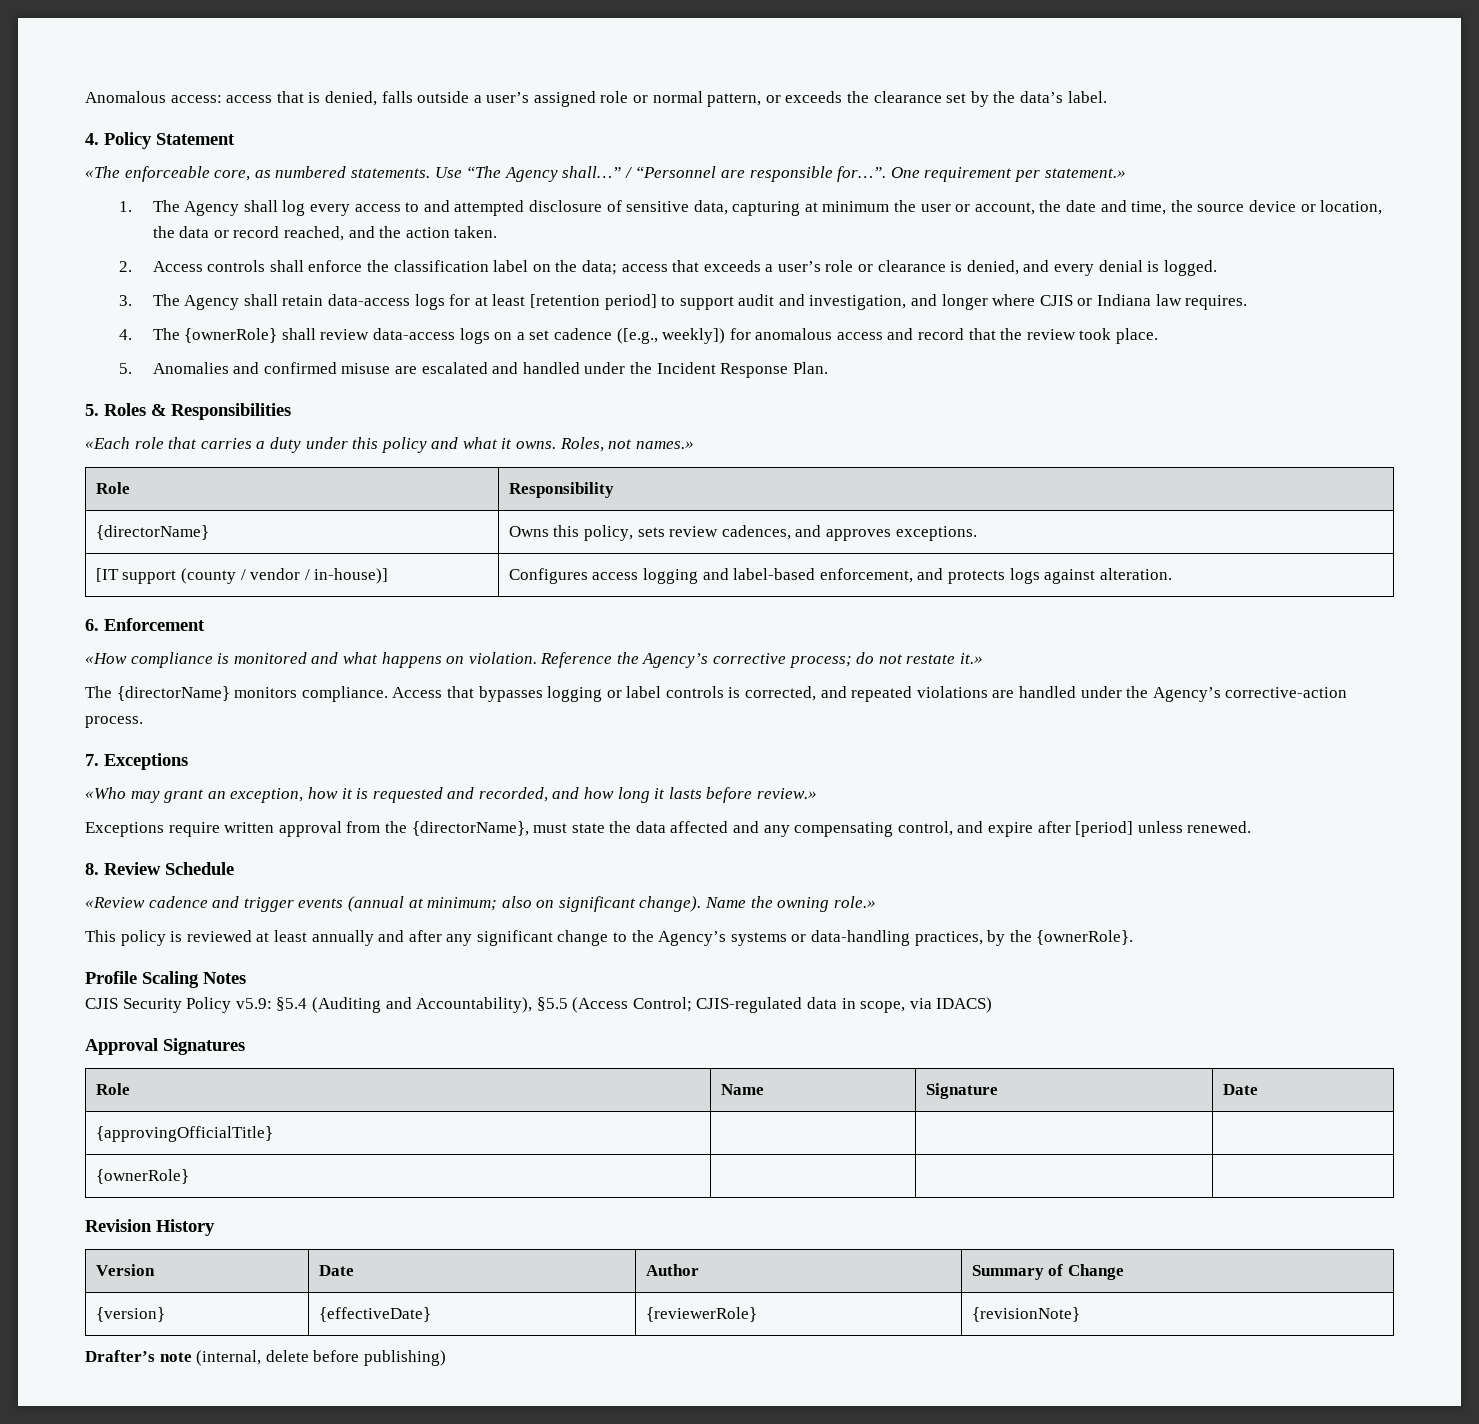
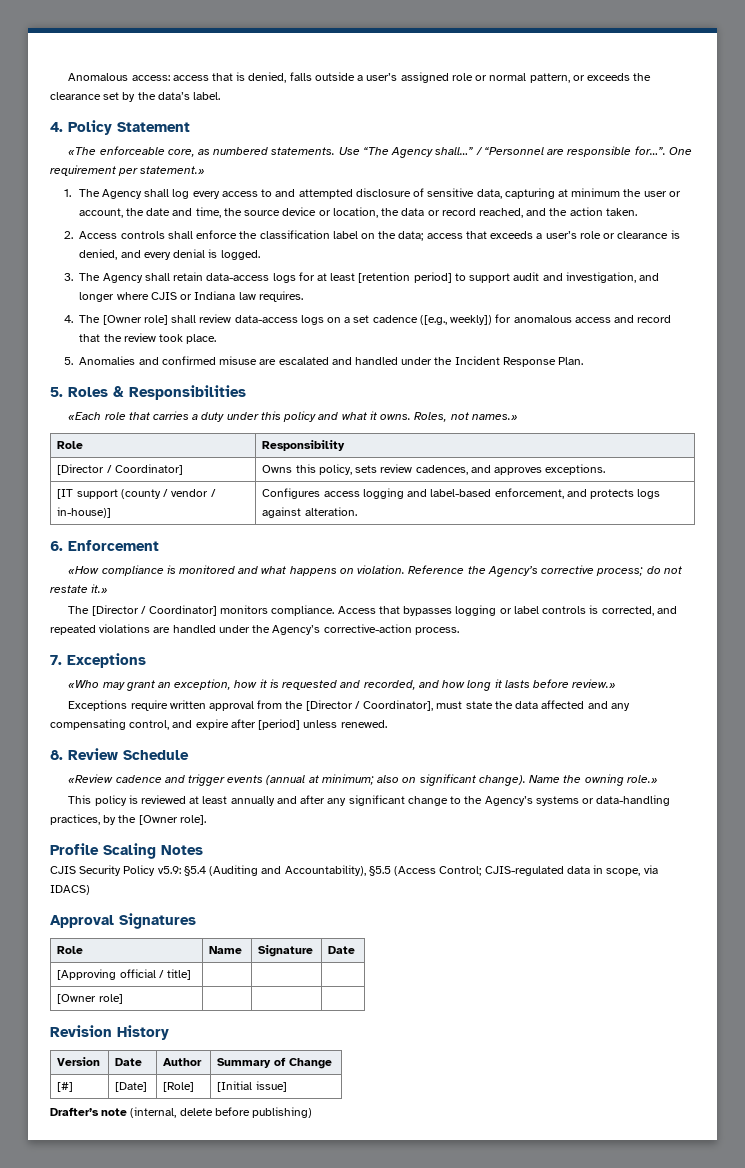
[184,328,278,343] {ownerRole} -> [102,315,168,325] [Owner role]
[95,525,209,540] {directorName} -> [57,464,183,475] [Director / Coordinator]
[116,686,230,701] {directorName} -> [91,605,217,616] [Director / Coordinator]
[411,821,529,836] {directorName}, -> [305,700,434,711] [Director / Coordinator],
[1036,930,1134,945] {ownerRole}. -> [138,815,206,825] [Owner role].
[95,1126,273,1142] [95,1169,189,1184] {approvingOfficialTitle} | | | // {ownerRole} -> [57,969,192,980] [57,994,123,1004] [Approving official / title] | | | // [Owner role]
[95,1307,165,1322] [318,1307,431,1322] [645,1307,757,1322] [971,1307,1080,1322] {version} | {effectiveDate} | {reviewerRole} | {revisionNote} -> [57,1082,74,1092] [115,1082,148,1092] [163,1082,195,1092] [217,1081,287,1092] [#] | [Date] | [Role] | [Initial issue]

